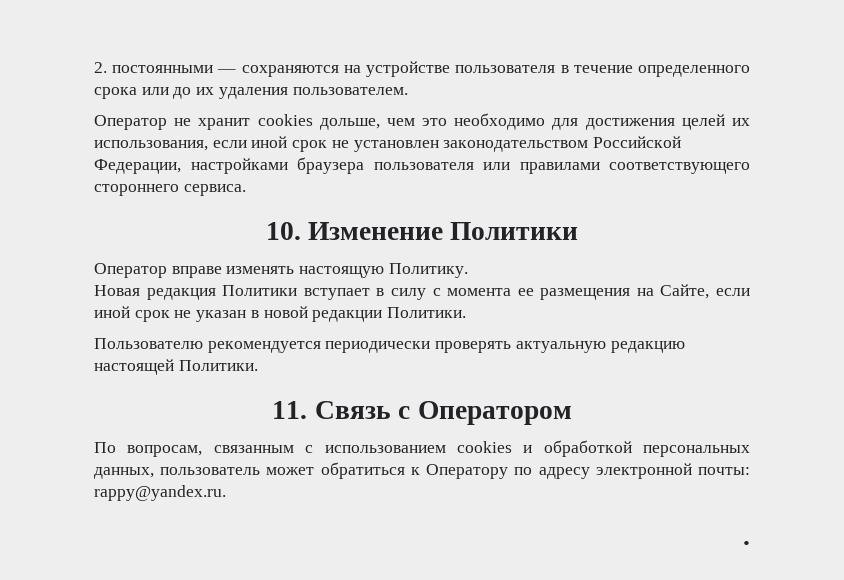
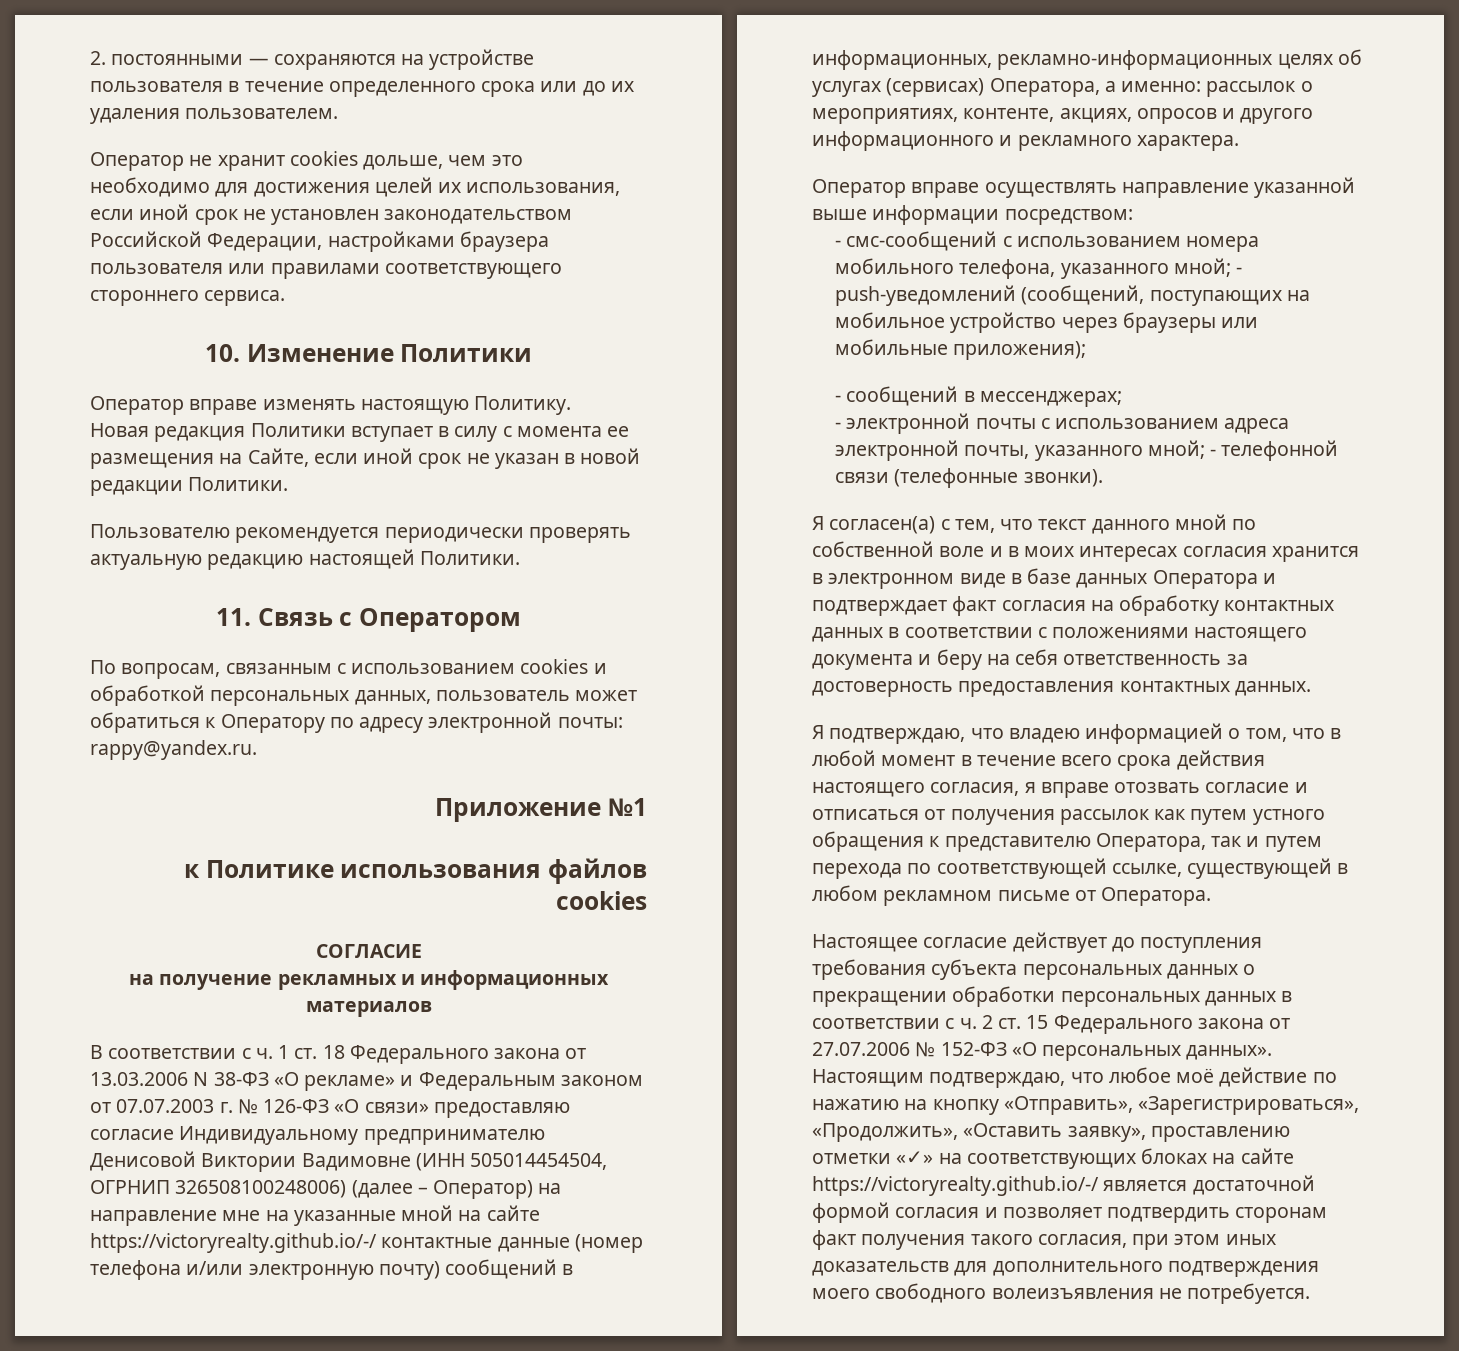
[743,541,750,545] . -> [435,798,647,822] [184,858,647,884] [556,891,647,910] [315,944,422,958] [128,970,610,990] [305,1001,432,1017] [90,1045,587,1064] [90,1072,643,1091] [90,1099,570,1118] [90,1126,545,1145] [90,1151,608,1172] [90,1180,562,1199] [90,1205,540,1226] [90,1233,643,1253] [90,1259,574,1280] [812,49,1362,70] [812,78,1313,97] [812,108,1314,124] [812,131,1239,151] [812,177,1356,198] [812,205,1133,225] [835,231,1260,252] [835,258,1243,279] [835,285,1310,306] [835,312,1259,333] [835,339,1087,360] [835,386,1122,407] [835,413,1290,434] [835,440,1339,461] [835,468,1103,488] [812,514,1257,534] [812,541,1359,562] [812,568,1276,589] [812,595,1335,616] [812,627,1308,642] [812,649,1248,670] [812,681,1311,697] [812,723,1342,744] [812,750,1265,771] [812,782,1308,798] [812,809,1325,825] [812,831,1322,852] [812,858,1349,879] [812,885,1212,906] [812,932,1263,953] [812,959,1256,980] [812,986,1293,1007] [812,1015,1291,1034] [812,1042,1273,1061] [812,1067,1337,1088] [812,1096,1360,1115] [812,1123,1290,1142] [812,1148,1294,1169] [812,1175,1315,1196] [812,1202,1328,1223] [812,1230,1276,1250] [812,1261,1319,1277] [812,1283,1311,1304] Приложение №1 // к Политике использования файлов cookies // СОГЛАСИЕ // на получение рекламных и информационных материалов // В соответствии с ч. 1 ст. 18 Федерального закона от 13.03.2006 N 38-ФЗ «О рекламе» и Федеральным законом от 07.07.2003 г. № 126-ФЗ «О связи» предоставляю согласие Индивидуальному предпринимателю Денисовой Виктории Вадимовне (ИНН 505014454504, ОГРНИП 326508100248006) (далее – Оператор) на направление мне на указанные мной на сайте https://victoryrealty.github.io/-/ контактные данные (номер телефона и/или электронную почту) сообщений в информационных, рекламно-информационных целях об услугах (сервисах) Оператора, а именно: рассылок о мероприятиях, контенте, акциях, опросов и другого информационного и рекламного характера. // Оператор вправе осуществлять направление указанной выше информации посредством: // - смс-сообщений с использованием номера мобильного телефона, указанного мной; - push-уведомлений (сообщений, поступающих на мобильное устройство через браузеры или мобильные приложения); // - сообщений в мессенджерах; // - электронной почты с использованием адреса электронной почты, указанного мной; - телефонной связи (телефонные звонки). // Я согласен(а) с тем, что текст данного мной по собственной воле и в моих интересах согласия хранится в электронном виде в базе данных Оператора и подтверждает факт согласия на обработку контактных данных в соответствии с положениями настоящего документа и беру на себя ответственность за достоверность предоставления контактных данных. // Я подтверждаю, что владею информацией о том, что в любой момент в течение всего срока действия настоящего согласия, я вправе отозвать согласие и отписаться от получения рассылок как путем устного обращения к представителю Оператора, так и путем перехода по соответствующей ссылке, существующей в любом рекламном письме от Оператора. // Настоящее согласие действует до поступления требования субъекта персональных данных о прекращении обработки персональных данных в соответствии с ч. 2 ст. 15 Федерального закона от 27.07.2006 № 152-ФЗ «О персональных данных». Настоящим подтверждаю, что любое моё действие по нажатию на кнопку «Отправить», «Зарегистрироваться», «Продолжить», «Оставить заявку», проставлению отметки «✓» на соответствующих блоках на сайте https://victoryrealty.github.io/-/ является достаточной формой согласия и позволяет подтвердить сторонам факт получения такого согласия, при этом иных доказательств для дополнительного подтверждения моего свободного волеизъявления не потребуется.

